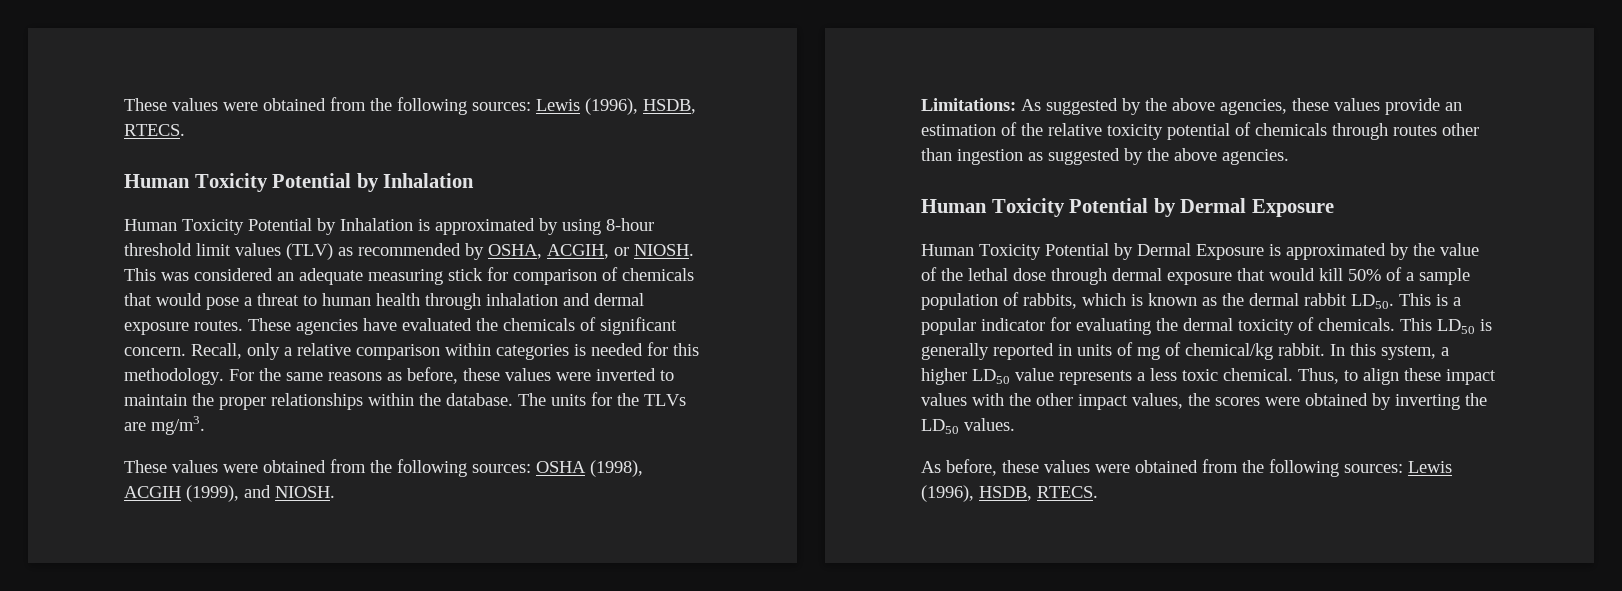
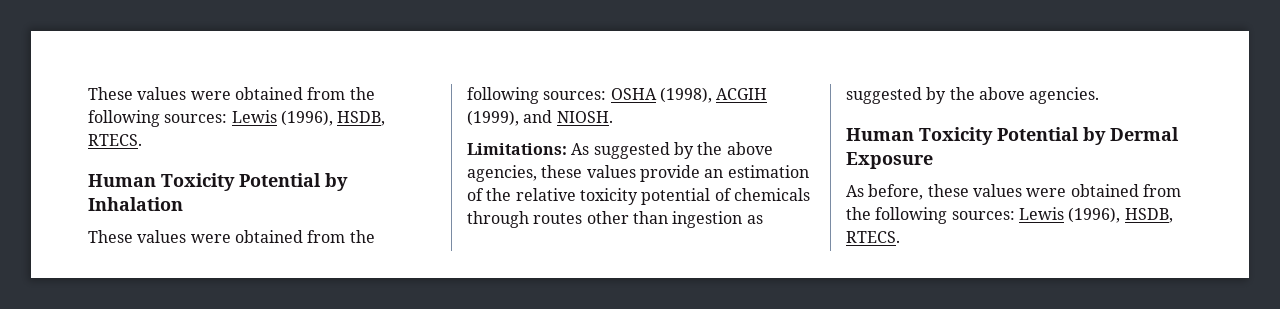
[124,218,654,235] [124,243,694,260] [124,267,694,285] [124,293,644,310] [124,317,677,335] [124,342,699,360] [124,367,674,385] [124,392,686,410] [124,416,205,435] // Human Toxicity Potential by Inhalation is approximated by using 8-hour threshold limit values (TLV) as recommended by OSHA, ACGIH, or NIOSH. This was considered an adequate measuring stick for comparison of chemicals that would pose a threat to human health through inhalation and dermal exposure routes. These agencies have evaluated the chemicals of significant concern. Recall, only a relative comparison within categories is needed for this methodology. For the same reasons as before, these values were inverted to maintain the proper relationships within the database. The units for the TLVs are mg/m3. -> (183, 204) none
[921,243,1479,260] [921,267,1470,285] [921,292,1461,310] [921,317,1492,335] [921,342,1449,360] [921,368,1496,385] [921,393,1487,410] [921,418,1015,434] // Human Toxicity Potential by Dermal Exposure is approximated by the value of the lethal dose through dermal exposure that would kill 50% of a sample population of rabbits, which is known as the dermal rabbit LD50. This is a popular indicator for evaluating the dermal toxicity of chemicals. This LD50 is generally reported in units of mg of chemical/kg rabbit. In this system, a higher LD50 value represents a less toxic chemical. Thus, to align these impact values with the other impact values, the scores were obtained by inverting the LD50 values. -> (933, 160) none

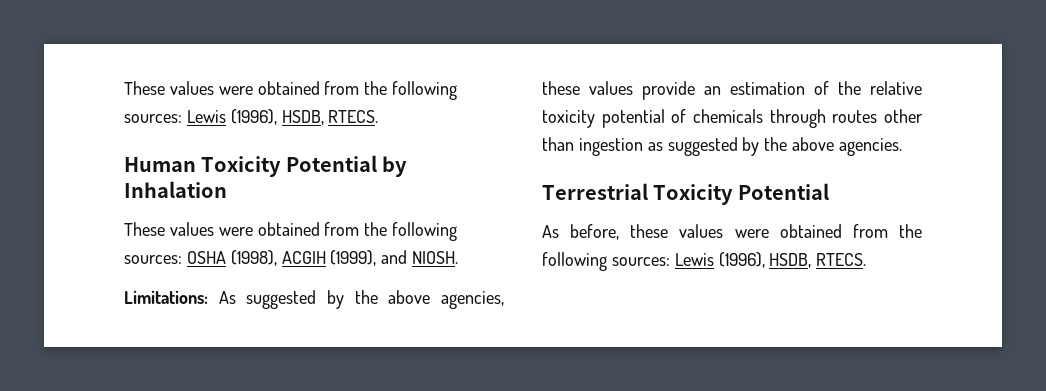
[846,127,1179,145] [846,152,933,169] Human Toxicity Potential by Dermal Exposure -> [542,183,829,205] Terrestrial Toxicity Potential

